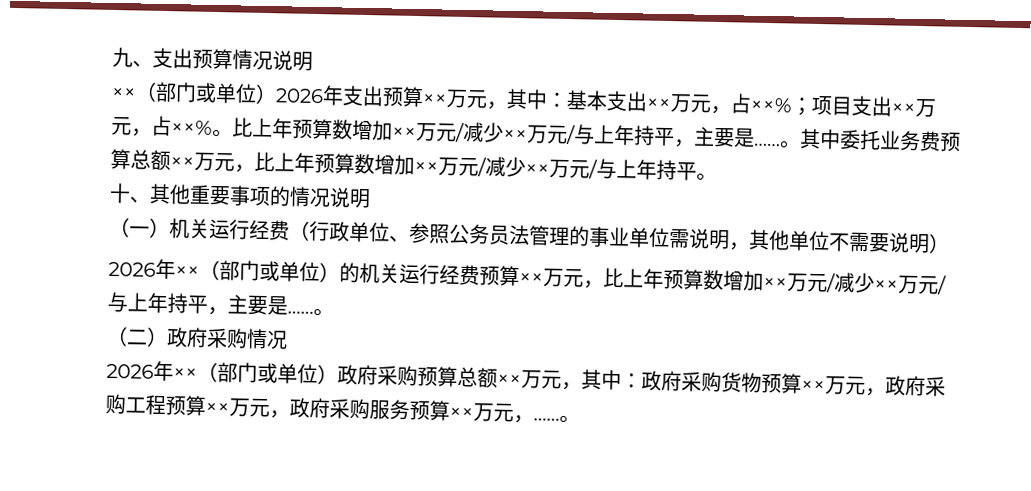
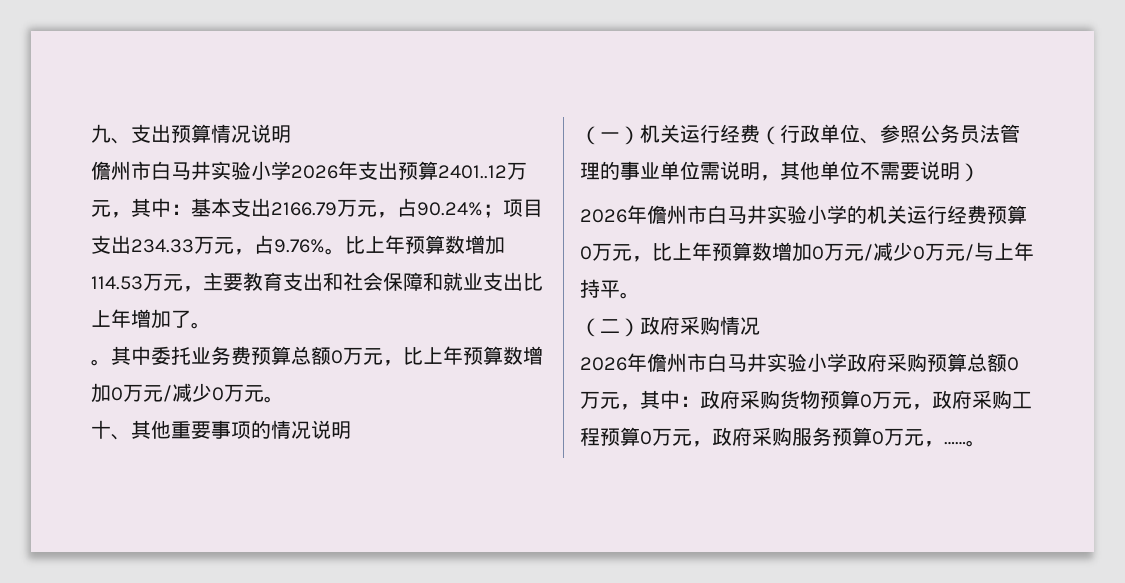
[111,81,277,105] ××（部门或单位） -> [91,161,291,181] 儋州市白马井实验小学
[422,94,447,106] ×× -> [438,165,507,179] 2401..12
[646,93,792,115] ××万元，占××% -> [271,198,483,218] 2166.79万元，占90.24%
[891,98,936,118] [111,115,213,137] ××万元，占××% -> [131,235,325,255] 234.33万元，占9.76%
[392,121,781,148] ××万元/减少××万元/与上年持平，主要是…… -> [91,272,543,292] [91,309,211,329] 114.53万元，主要教育支出和社会保障和就业支出比上年增加了。 //
[170,151,697,181] ××万元，比上年预算数增加××万元/减少××万元/与上年持平 -> [331,346,543,366] [91,383,264,403] 0万元，比上年预算数增加0万元/减少0万元
[175,259,340,283] ××（部门或单位） -> [647,205,847,225] 儋州市白马井实验小学
[519,267,947,295] [107,291,314,316] ××万元，比上年预算数增加××万元/减少××万元/与上年持平，主要是…… -> [580,242,1034,262] [580,279,620,298] 0万元，比上年预算数增加0万元/减少0万元/与上年持平
[173,361,338,385] ××（部门或单位） -> [647,353,847,373] 儋州市白马井实验小学
[497,374,522,387] ×× -> [1007,357,1019,371] 0
[801,380,826,393] ×× -> [860,394,872,408] 0
[205,402,230,415] ×× -> [640,431,652,445] 0
[449,407,474,420] ×× -> [872,431,884,445] 0

